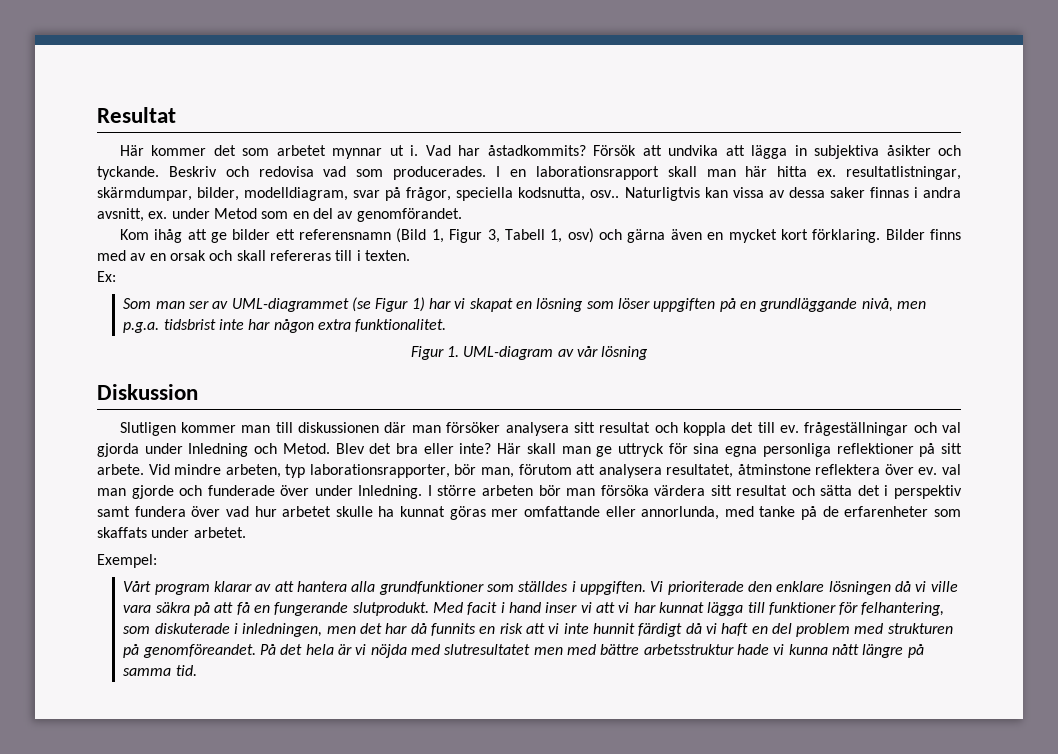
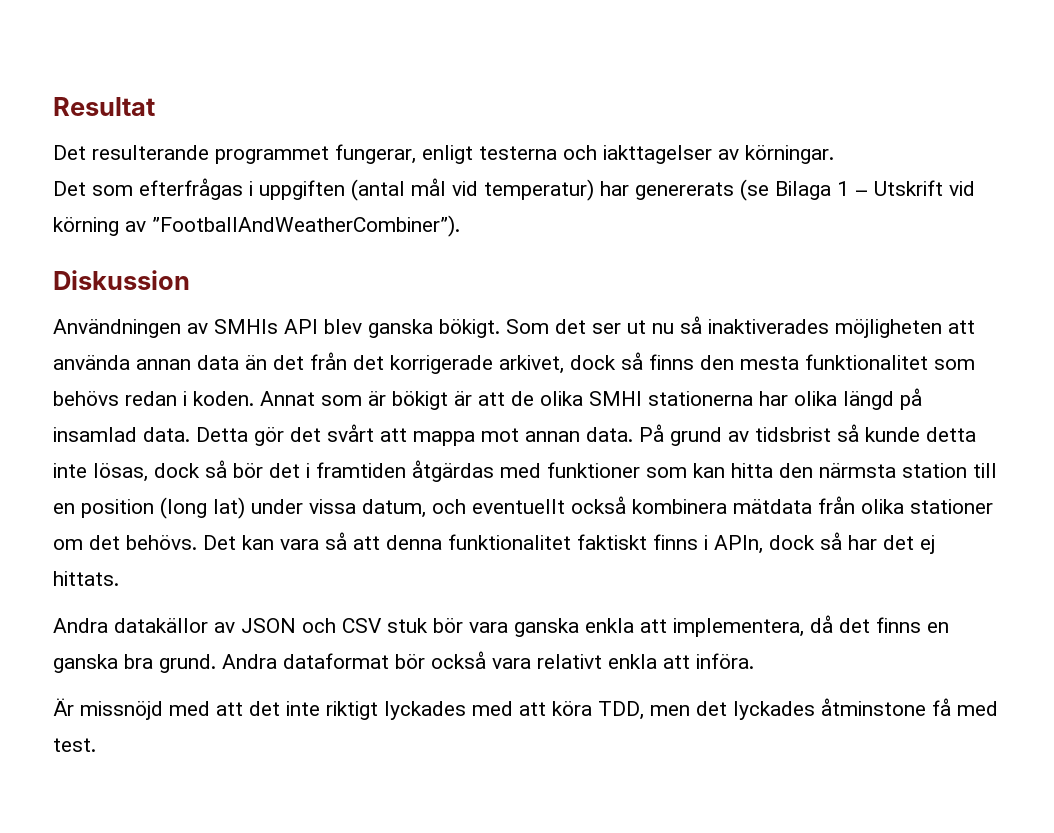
[119,145,961,159] [97,166,962,180] [97,187,961,201] [97,208,462,222] [119,228,961,243] [97,250,410,261] [97,271,116,282] [123,297,926,312] [123,319,447,333] [410,346,649,360] [97,384,198,400] [119,422,962,436] [97,443,962,457] [97,464,961,478] [97,485,962,499] [97,506,962,520] [97,527,246,538] [97,554,157,568] [123,581,958,595] [123,602,945,616] [123,623,953,637] [123,644,924,658] [123,665,197,676] Här kommer det som arbetet mynnar ut i. Vad har åstadkommits? Försök att undvika att lägga in subjektiva åsikter och tyckande. Beskriv och redovisa vad som producerades. I en laborationsrapport skall man här hitta ex. resultatlistningar, skärmdumpar, bilder, modelldiagram, svar på frågor, speciella kodsnutta, osv.. Naturligtvis kan vissa av dessa saker finnas i andra avsnitt, ex. under Metod som en del av genomförandet. // Kom ihåg att ge bilder ett referensnamn (Bild 1, Figur 3, Tabell 1, osv) och gärna även en mycket kort förklaring. Bilder finns med av en orsak och skall refereras till i texten. // Ex: // Som man ser av UML-diagrammet (se Figur 1) har vi skapat en lösning som löser uppgiften på en grundläggande nivå, men p.g.a. tidsbrist inte har någon extra funktionalitet. // Figur 1. UML-diagram av vår lösning // Diskussion // Slutligen kommer man till diskussionen där man försöker analysera sitt resultat och koppla det till ev. frågeställningar och val gjorda under Inledning och Metod. Blev det bra eller inte? Här skall man ge uttryck för sina egna personliga reflektioner på sitt arbete. Vid mindre arbeten, typ laborationsrapporter, bör man, förutom att analysera resultatet, åtminstone reflektera över ev. val man gjorde och funderade över under Inledning. I större arbeten bör man försöka värdera sitt resultat och sätta det i perspektiv samt fundera över vad hur arbetet skulle ha kunnat göras mer omfattande eller annorlunda, med tanke på de erfarenheter som skaffats under arbetet. // Exempel: // Vårt program klarar av att hantera alla grundfunktioner som ställdes i uppgiften. Vi prioriterade den enklare lösningen då vi ville vara säkra på att få en fungerande slutprodukt. Med facit i hand inser vi att vi har kunnat lägga till funktioner för felhantering, som diskuterade i inledningen, men det har då funnits en risk att vi inte hunnit färdigt då vi haft en del problem med strukturen på genomföreandet. På det hela är vi nöjda med slutresultatet men med bättre arbetsstruktur hade vi kunna nått längre på samma tid. -> [53,144,834,164] [53,178,975,201] [53,215,460,237] [53,270,190,290] [53,316,975,338] [53,352,975,374] [53,388,922,410] [53,424,976,446] [53,460,997,482] [53,496,993,519] [53,532,935,554] [53,571,119,586] [53,615,949,637] [53,651,754,673] [53,698,998,720] [53,738,96,752] Det resulterande programmet fungerar, enligt testerna och iakttagelser av körningar. // Det som efterfrågas i uppgiften (antal mål vid temperatur) har genererats (se Bilaga 1 – Utskrift vid körning av ”FootballAndWeatherCombiner”). // Diskussion // Användningen av SMHIs API blev ganska bökigt. Som det ser ut nu så inaktiverades möjligheten att använda annan data än det från det korrigerade arkivet, dock så finns den mesta funktionalitet som behövs redan i koden. Annat som är bökigt är att de olika SMHI stationerna har olika längd på insamlad data. Detta gör det svårt att mappa mot annan data. På grund av tidsbrist så kunde detta inte lösas, dock så bör det i framtiden åtgärdas med funktioner som kan hitta den närmsta station till en position (long lat) under vissa datum, och eventuellt också kombinera mätdata från olika stationer om det behövs. Det kan vara så att denna funktionalitet faktiskt finns i APIn, dock så har det ej hittats. // Andra datakällor av JSON och CSV stuk bör vara ganska enkla att implementera, då det finns en ganska bra grund. Andra dataformat bör också vara relativt enkla att införa. // Är missnöjd med att det inte riktigt lyckades med att köra TDD, men det lyckades åtminstone få med test.

